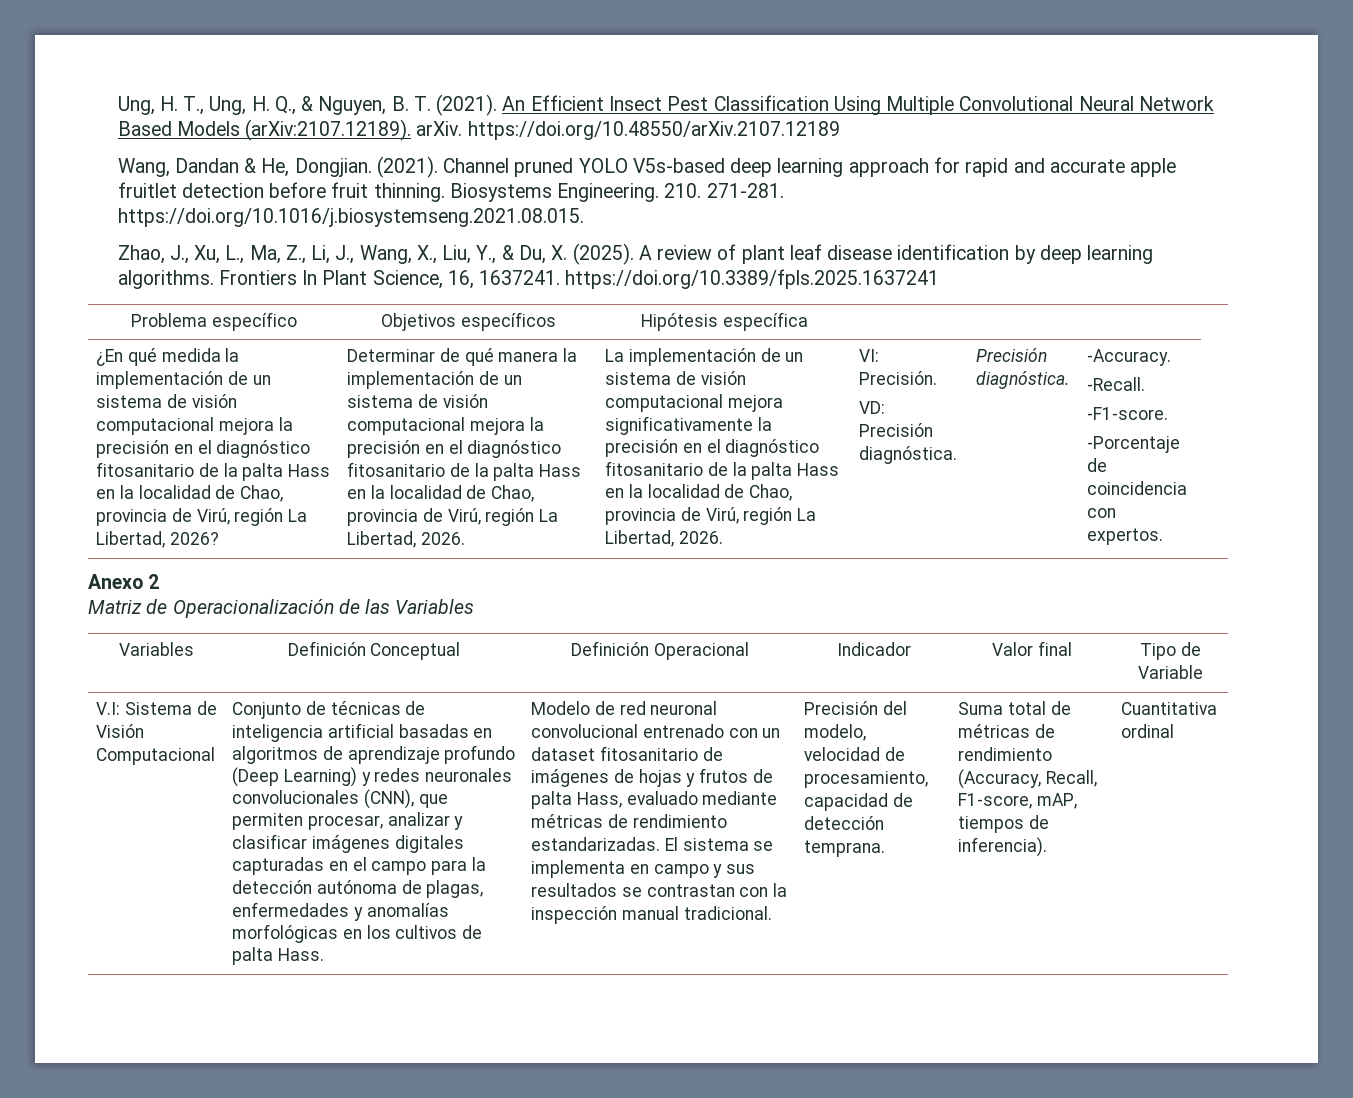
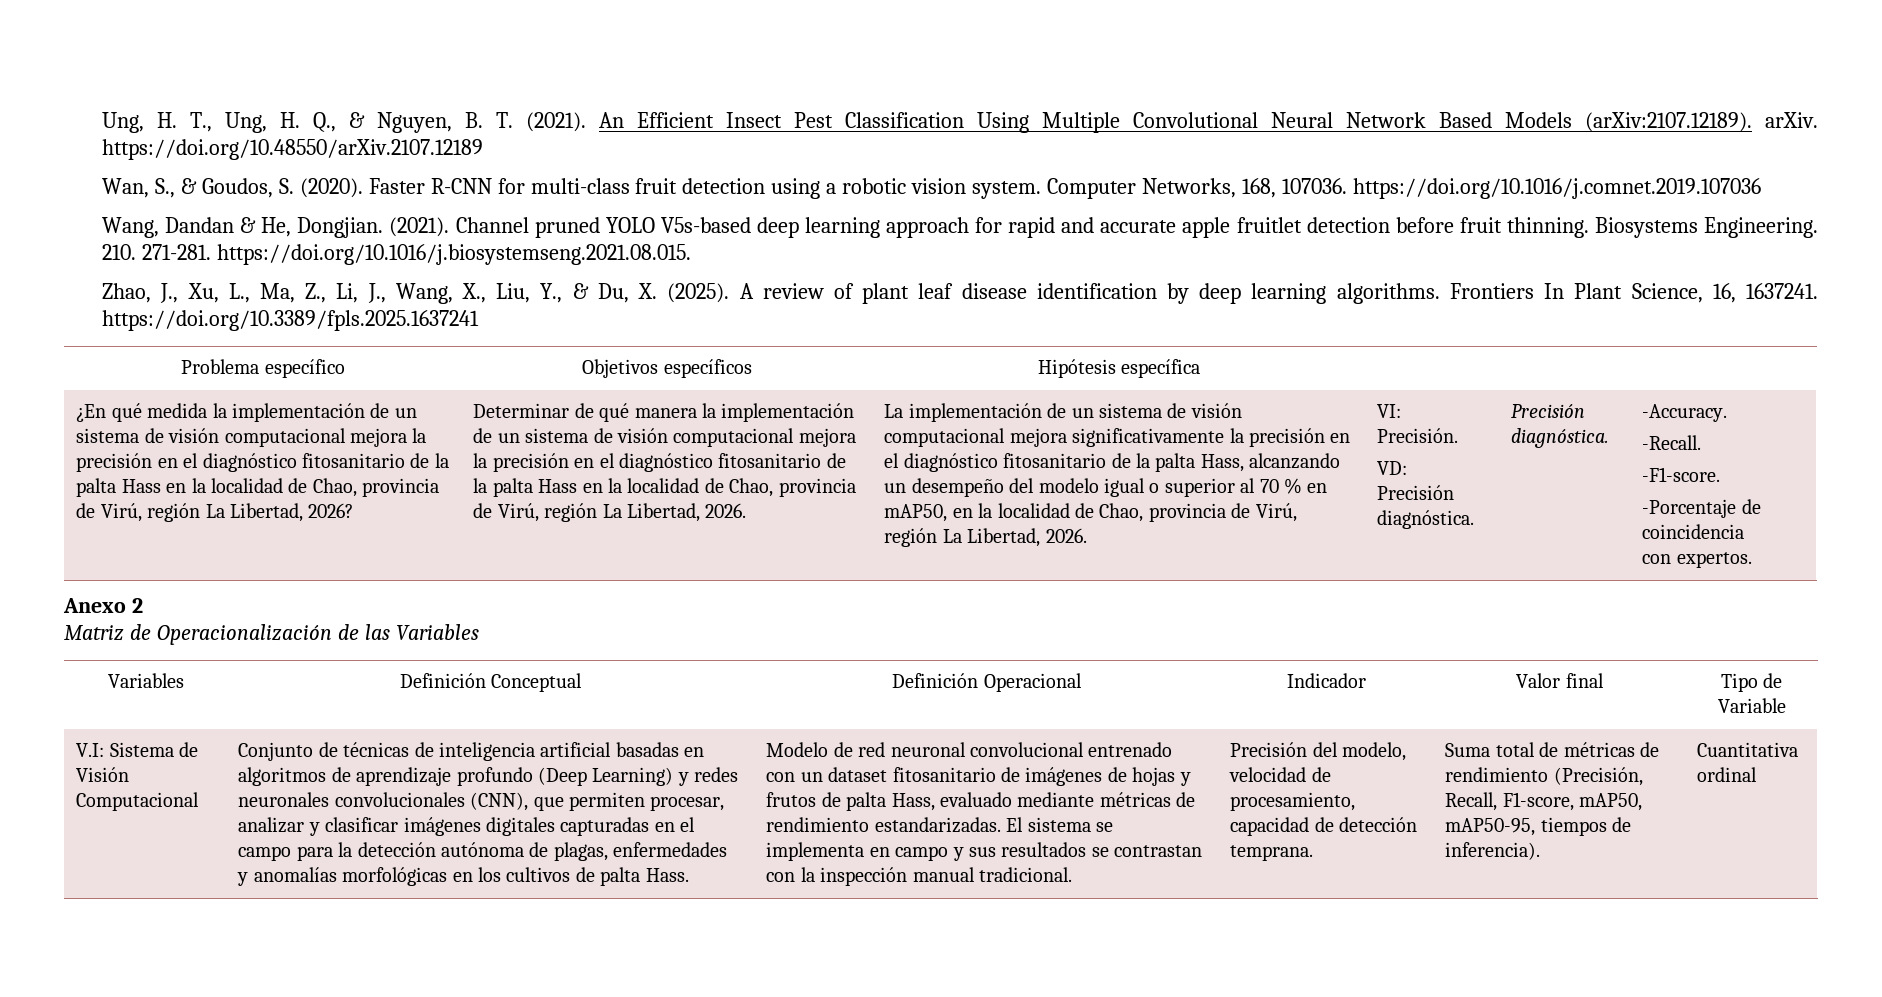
(840, 130) none -> [102,178,1761,199] // Wan, S., & Goudos, S. (2020). Faster R-CNN for multi-class fruit detection using a robotic vision system. Computer Networks, 168, 107036. https://doi.org/10.1016/j.comnet.2019.107036
[797,463,840,476] Hass -> [1200,453,1341,472] [884,478,1328,497] [884,504,948,522] Hass, alcanzando un desempeño del modelo igual o superior al 70 % en mAP50,
[958,769,1042,789] (Accuracy, -> [1553,767,1643,786] (Precisión,
[1036,793,1077,809] mAP, -> [1579,793,1643,811] [1445,818,1536,836] mAP50, mAP50-95,

